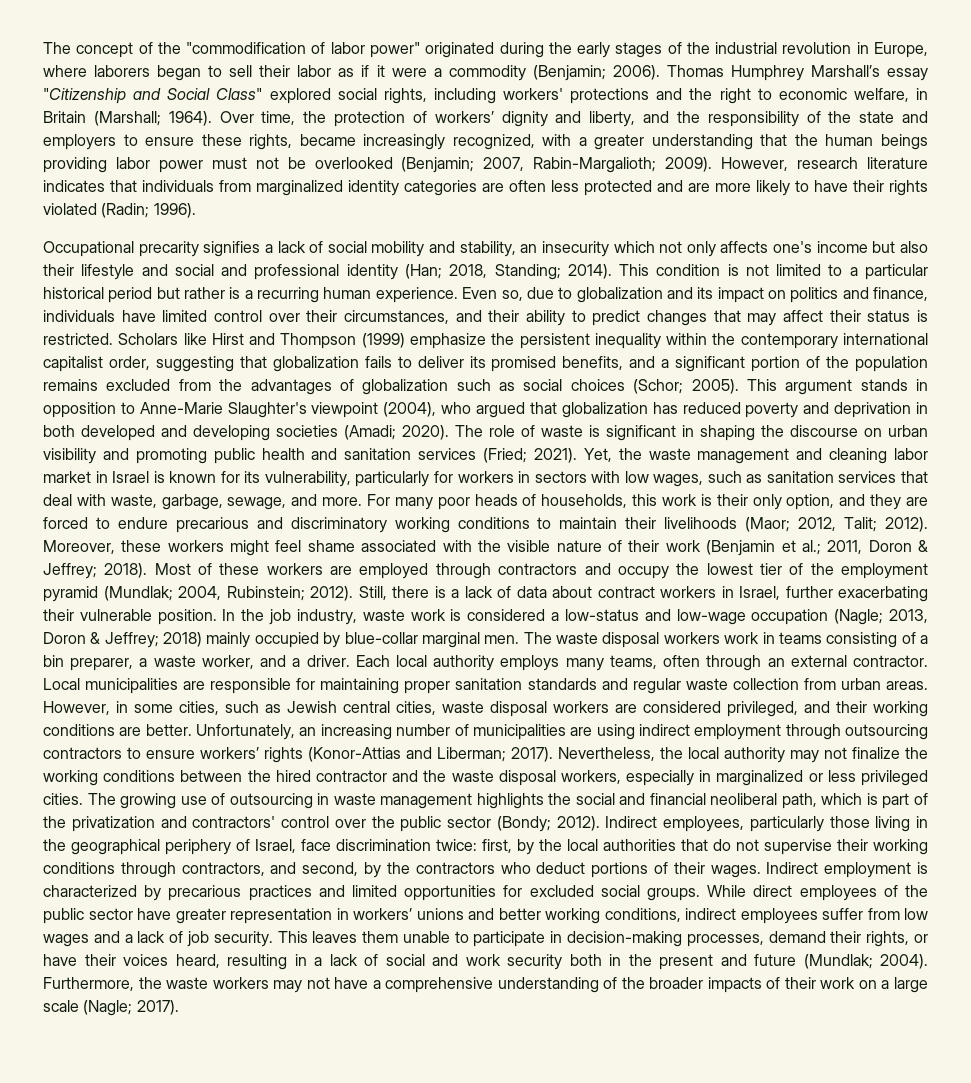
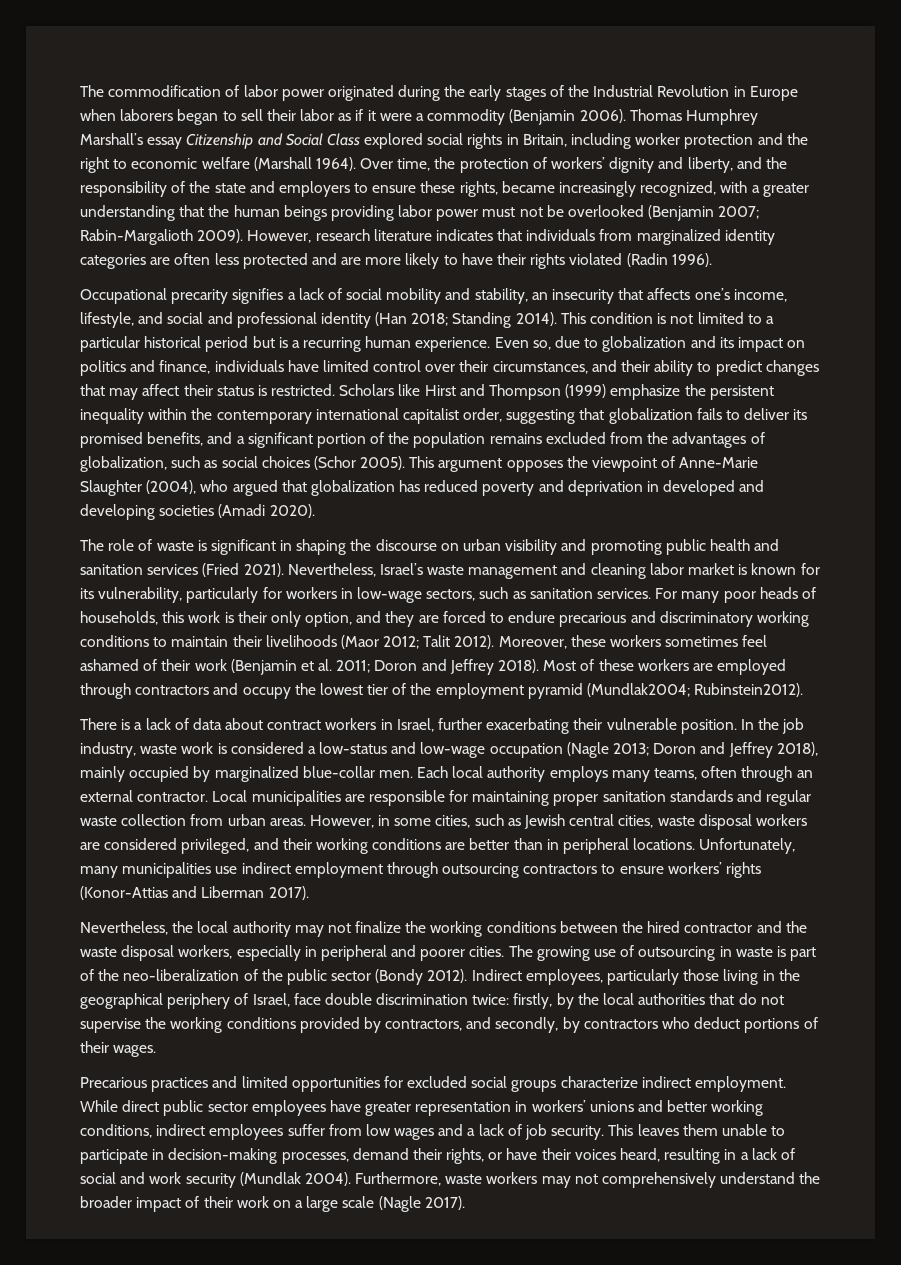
[43,42,307,58] The concept of the "commodification -> [80,85,222,97] The commodification
[369,42,420,58] power" -> [281,89,324,101] power
[715,42,929,58] [43,65,87,77] industrial revolution in Europe, where -> [593,85,798,101] [80,109,116,121] Industrial Revolution in Europe when
[532,65,606,81] (Benjamin; -> [509,109,576,125] (Benjamin
[43,88,126,104] "Citizenship -> [186,133,254,149] Citizenship
[216,88,263,100] Class" -> [326,133,360,146] Class
[383,88,650,104] rights, including workers' protections -> [467,133,754,149] rights in Britain, including worker protection
[853,88,928,102] [43,111,161,126] welfare, in Britain (Marshall; -> [201,157,312,171] welfare (Marshall
[401,157,657,173] (Benjamin; 2007, Rabin-Margalioth; -> [648,205,760,221] [80,229,193,245] (Benjamin 2007; Rabin-Margalioth
[101,203,150,218] (Radin; -> [626,253,668,267] (Radin
[613,241,929,257] [43,264,135,280] which not only affects one's income but also their lifestyle -> [618,288,787,302] [80,312,134,328] that affects one’s income, lifestyle,
[404,264,561,280] (Han; 2018, Standing; -> [375,312,512,328] (Han 2018; Standing
[184,287,226,299] rather -> (275, 342) none
[362,379,449,395] globalization -> [80,456,167,472] globalization,
[633,379,684,394] (Schor; -> [313,456,356,470] (Schor
[860,379,928,391] [43,402,379,418] stands in opposition to Anne-Marie Slaughter's viewpoint -> [506,456,759,472] [80,480,142,496] opposes the viewpoint of Anne-Marie Slaughter
[43,425,75,437] both -> (660, 486) none
[344,425,396,440] (Amadi; -> [218,504,266,518] (Amadi
(449, 432) none -> (315, 511) //
[483,448,642,463] (Fried; 2021). Yet, the -> [202,563,423,577] (Fried 2021). Nevertheless, Israel’s
[95,471,150,483] in Israel -> (735, 569) none
[534,471,928,487] [43,494,363,510] sectors with low wages, such as sanitation services that deal with waste, garbage, sewage, and more. -> [357,587,652,603] low-wage sectors, such as sanitation services.
[745,517,878,532] (Maor; 2012, Talit; -> [340,635,451,649] (Maor 2012; Talit
[230,540,602,556] might feel shame associated with the visible nature -> [665,635,768,647] [80,659,139,671] sometimes feel ashamed
[801,540,928,555] [43,563,97,579] al.; 2011, Doron & Jeffrey; -> [318,659,494,675] al. 2011; Doron and Jeffrey
[103,586,429,601] (Mundlak; 2004, Rubinstein; 2012). Still, there -> [587,683,804,697] [80,718,117,730] (Mundlak2004; Rubinstein2012). // There
[834,609,929,625] [43,632,928,648] [43,655,350,671] (Nagle; 2013, Doron & Jeffrey; 2018) mainly occupied by blue-collar marginal men. The waste disposal workers work in teams consisting of a bin preparer, a waste worker, and a driver. -> [566,742,818,758] [80,766,413,782] (Nagle 2013; Doron and Jeffrey 2018), mainly occupied by marginalized blue-collar men.
[145,724,635,740] better. Unfortunately, an increasing number of municipalities are using -> [469,838,796,854] [80,862,238,878] better than in peripheral locations. Unfortunately, many municipalities use
[437,747,553,762] Liberman; 2017). -> [201,886,309,900] Liberman 2017). //
[716,770,928,786] marginalized or less privileged -> [320,945,466,961] peripheral and poorer
[380,793,928,809] [43,816,551,832] management highlights the social and financial neoliberal path, which is part of the privatization and contractors' control over the public sector (Bondy; -> [776,946,817,961] [80,969,424,985] is part of the neo-liberalization of the public sector (Bondy
(331, 845) none -> [324,993,372,1005] double
[482,839,512,853] first, -> [513,993,553,1009] firstly,
[837,839,928,855] [43,862,410,878] their working conditions through contractors, and second, by the -> [145,1017,580,1033] the working conditions provided by contractors, and secondly, by
[766,862,928,878] [43,885,242,901] Indirect employment is characterized by precarious -> [80,1077,147,1088] // Precarious
[647,885,929,901] [43,908,133,924] groups. While direct employees of the public sector -> [511,1076,787,1092] [80,1100,326,1116] groups characterize indirect employment. While direct public sector employees
[569,954,873,970] both in the present and future (Mundlak; -> [239,1172,301,1186] (Mundlak
[138,977,162,989] the -> (442, 1179) none
[334,977,618,993] have a comprehensive understanding of -> [602,1172,796,1188] comprehensively understand
[707,977,762,993] impacts -> [136,1197,182,1212] impact
[83,1000,133,1016] (Nagle; -> [378,1196,421,1212] (Nagle

